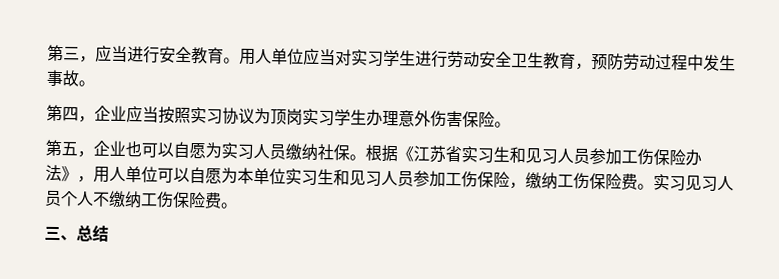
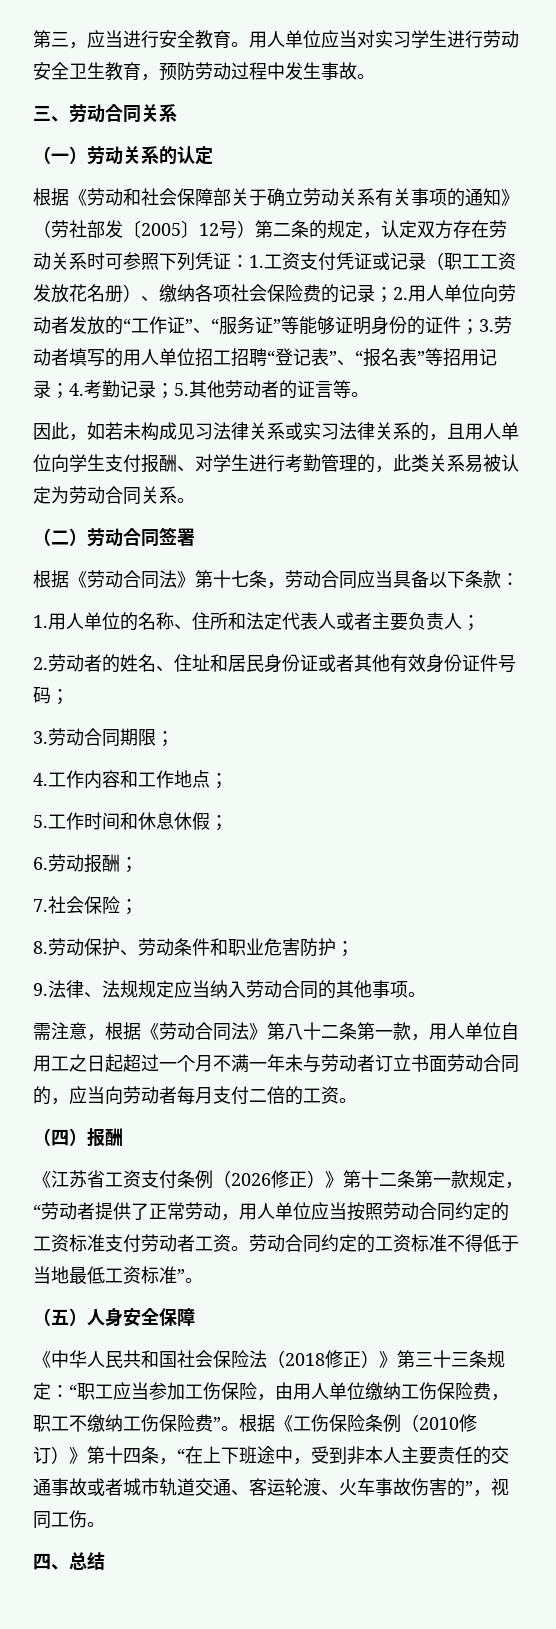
[46,104,511,128] [45,139,702,166] [45,164,414,187] 第四，企业应当按照实习协议为顶岗实习学生办理意外伤害保险。 // 第五，企业也可以自愿为实习人员缴纳社保。根据《江苏省实习生和见习人员参加工伤保险办法》，用人单位可以自愿为本单位实习生和见习人员 -> [33,104,177,123] [33,146,213,165] [33,188,519,207] [33,220,507,239] [33,252,516,271] [33,284,516,303] [33,316,512,335] [33,348,497,367] [33,380,369,399] [33,422,519,441] [33,454,519,473] [33,486,195,505] [33,527,195,547] [33,570,519,589] [33,612,480,631] [33,654,516,673] [33,687,69,705] [33,728,174,747] [33,770,228,789] [33,812,228,831] [33,854,138,873] [33,896,138,915] [33,938,354,957] [33,980,426,999] [33,1022,519,1041] [33,1054,519,1073] [33,1086,357,1105] [33,1128,123,1147] [33,1170,523,1189] [33,1202,509,1221] [33,1234,519,1253] [33,1266,203,1284] [33,1308,195,1326] [33,1350,505,1369] [33,1382,149,1400] 三、劳动合同关系 // （一）劳动关系的认定 // 根据《劳动和社会保障部关于确立劳动关系有关事项的通知》（劳社部发〔2005〕12号）第二条的规定，认定双方存在劳动关系时可参照下列凭证：1.工资支付凭证或记录（职工工资发放花名册）、缴纳各项社会保险费的记录；2.用人单位向劳动者发放的“工作证”、“服务证”等能够证明身份的证件；3.劳动者填写的用人单位招工招聘“登记表”、“报名表”等招用记录；4.考勤记录；5.其他劳动者的证言等。 // 因此，如若未构成见习法律关系或实习法律关系的，且用人单位向学生支付报酬、对学生进行考勤管理的，此类关系易被认定为劳动合同关系。 // （二）劳动合同签署 // 根据《劳动合同法》第十七条，劳动合同应当具备以下条款： // 1.用人单位的名称、住所和法定代表人或者主要负责人； // 2.劳动者的姓名、住址和居民身份证或者其他有效身份证件号码； // 3.劳动合同期限； // 4.工作内容和工作地点； // 5.工作时间和休息休假； // 6.劳动报酬； // 7.社会保险； // 8.劳动保护、劳动条件和职业危害防护； // 9.法律、法规规定应当纳入劳动合同的其他事项。 // 需注意，根据《劳动合同法》第八十二条第一款，用人单位自用工之日起超过一个月不满一年未与劳动者订立书面劳动合同的，应当向劳动者每月支付二倍的工资。 // （四）报酬 // 《江苏省工资支付条例（2026修正）》第十二条第一款规定，“劳动者提供了正常劳动，用人单位应当按照劳动合同约定的工资标准支付劳动者工资。劳动合同约定的工资标准不得低于当地最低工资标准”。 // （五）人身安全保障 // 《中华人民共和国社会保险法（2018修正）》第三十三条规定：“职工应当
[525,172,734,192] [44,189,238,209] [44,226,61,241] 缴纳工伤保险费。实习见习人员个人不缴纳工伤保险费。 // 三 -> [275,1382,509,1401] [33,1414,477,1433] [33,1446,509,1465] [33,1478,509,1497] [33,1510,105,1529] [33,1553,51,1570] 由用人单位缴纳工伤保险费，职工不缴纳工伤保险费”。根据《工伤保险条例（2010修订）》第十四条，“在上下班途中，受到非本人主要责任的交通事故或者城市轨道交通、客运轮渡、火车事故伤害的”，视同工伤。 // 四

